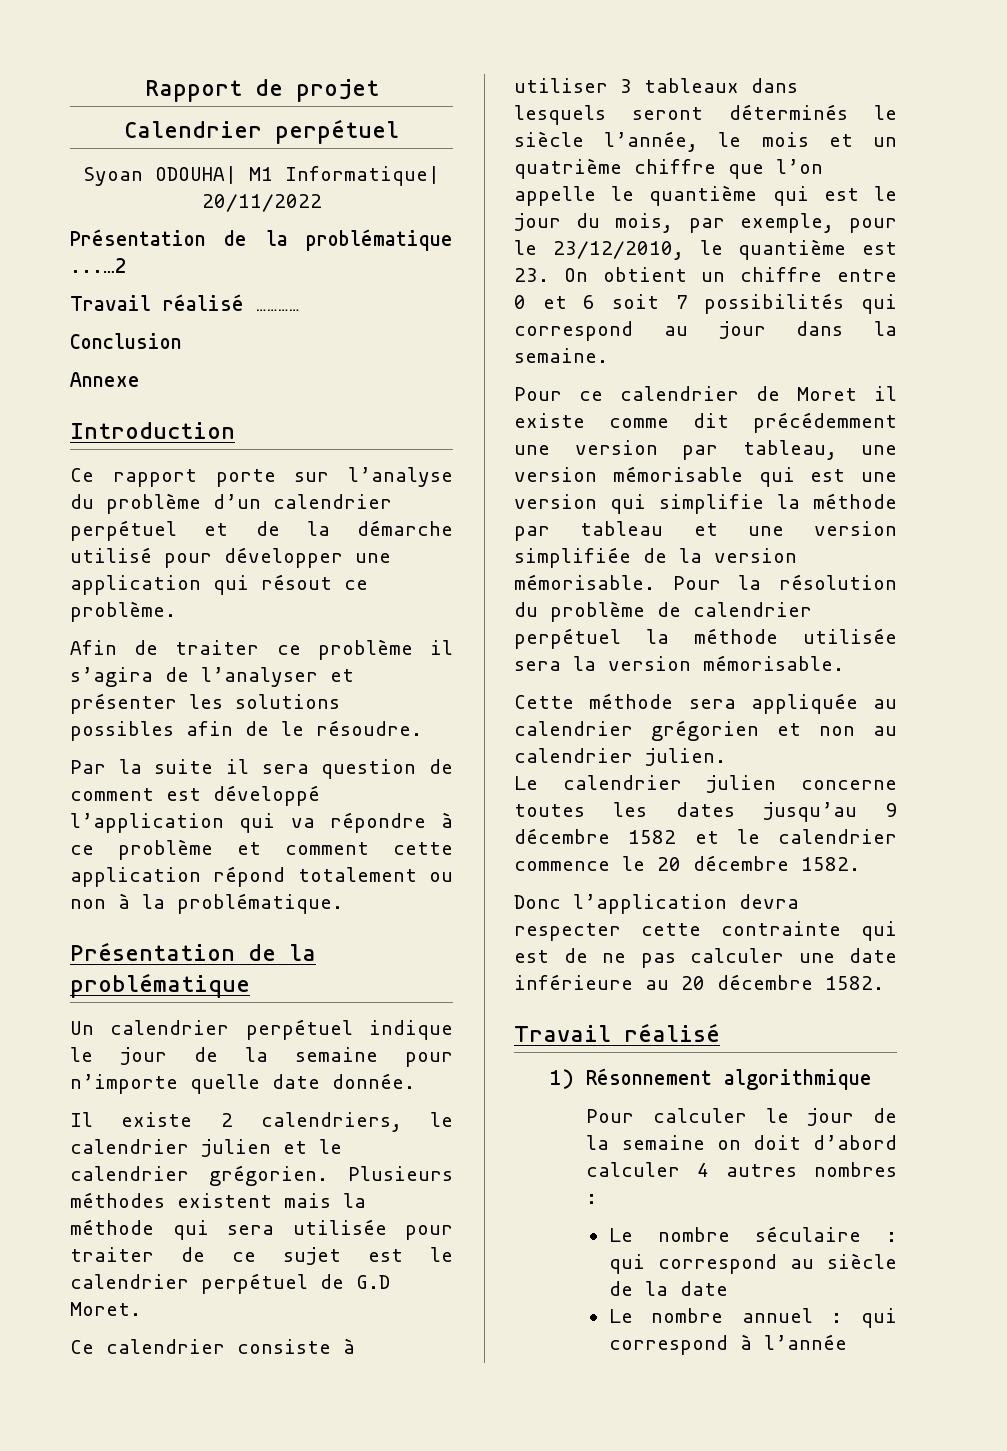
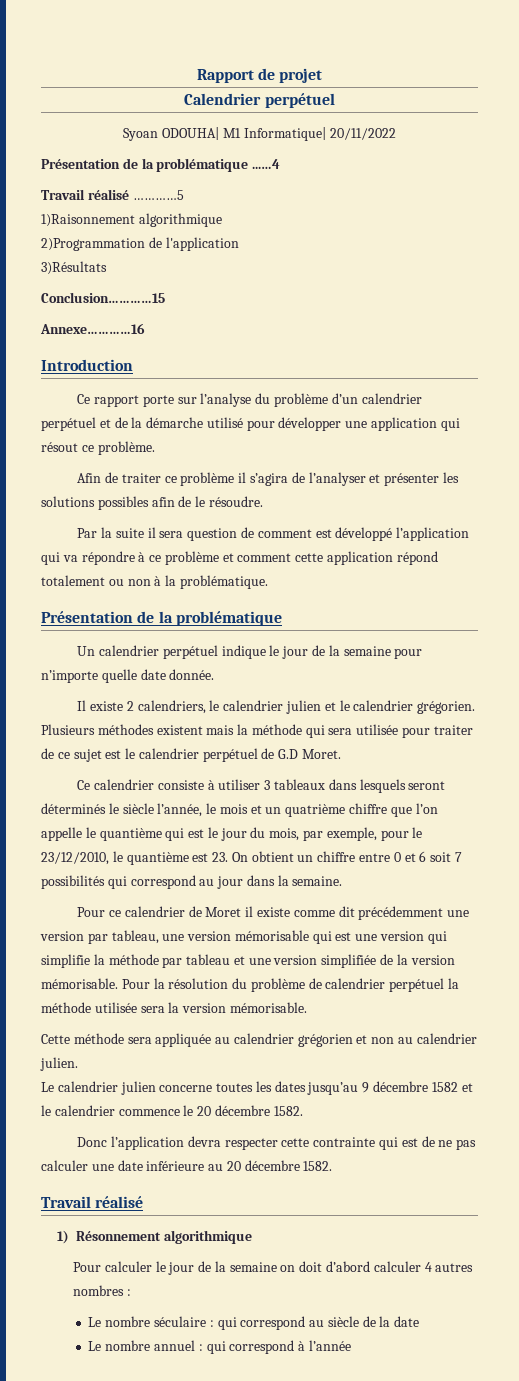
[70,258,127,273] [70,294,300,311] [70,333,182,349] [70,372,140,387] ...…2 // Travail réalisé ………… // Conclusion // Annexe -> [252,159,281,169] [41,189,184,200] [41,213,222,227] [41,237,239,251] [41,261,107,275] [41,292,165,303] [40,323,145,334] ...…4 // Travail réalisé …………5 // 1)Raisonnement algorithmique // 2)Programmation de l'application // 3)Résultats // Conclusion…………15 // Annexe…………16

